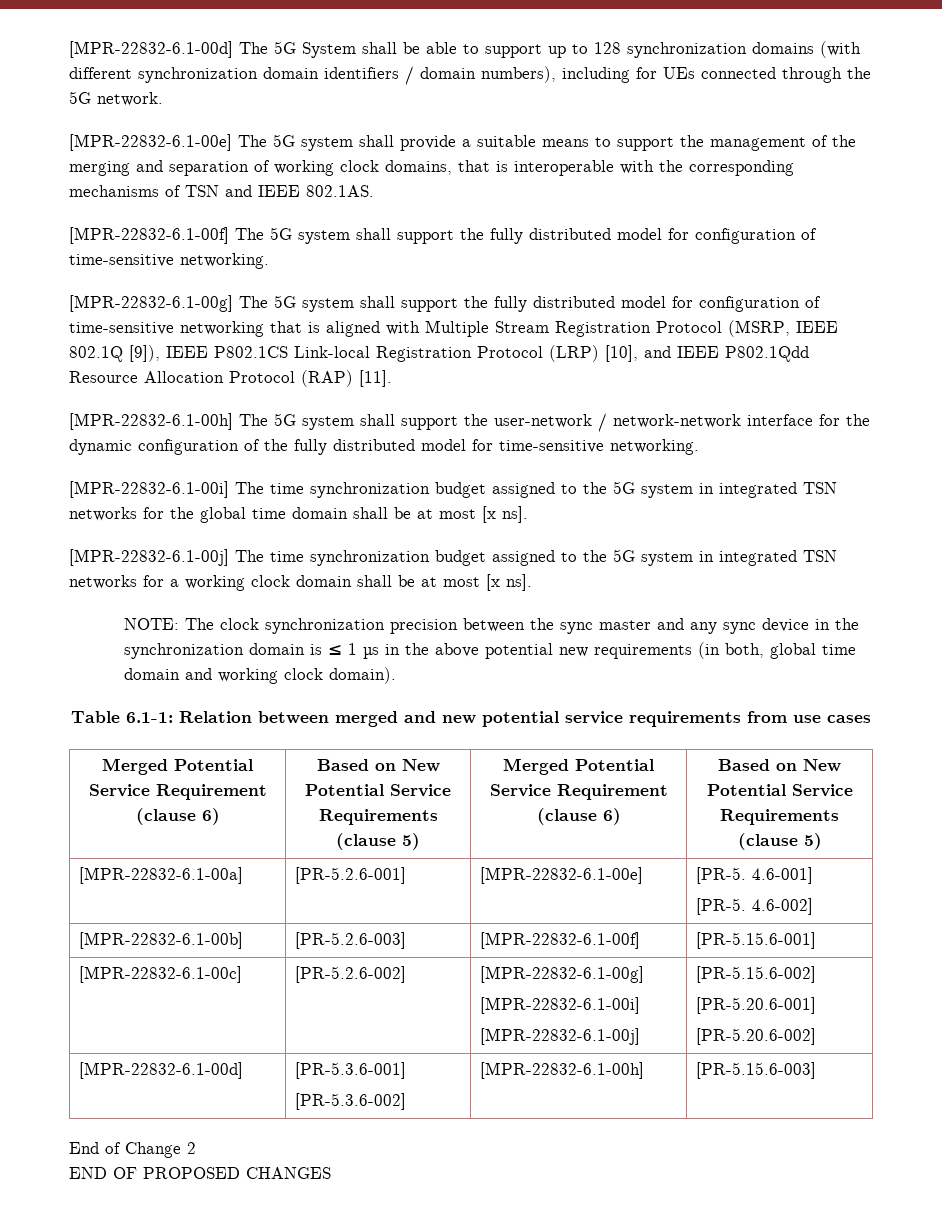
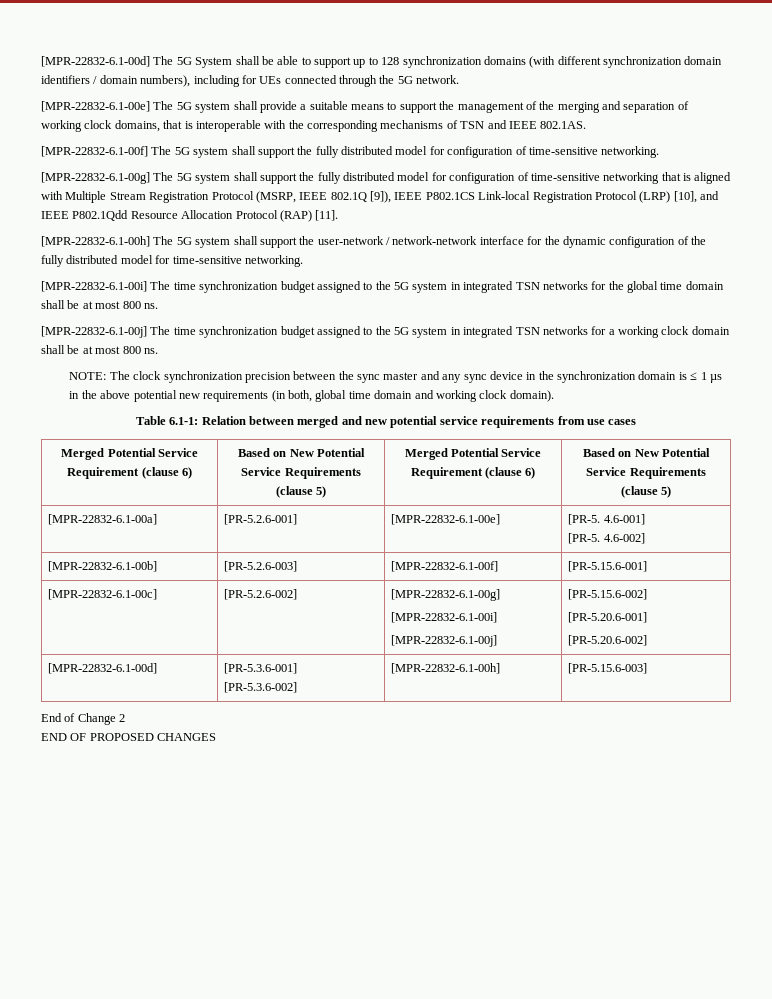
[482,506,528,523] [x ns]. -> [122,301,158,309] 800 ns.
[486,574,532,591] [x ns]. -> [122,346,158,354] 800 ns.

